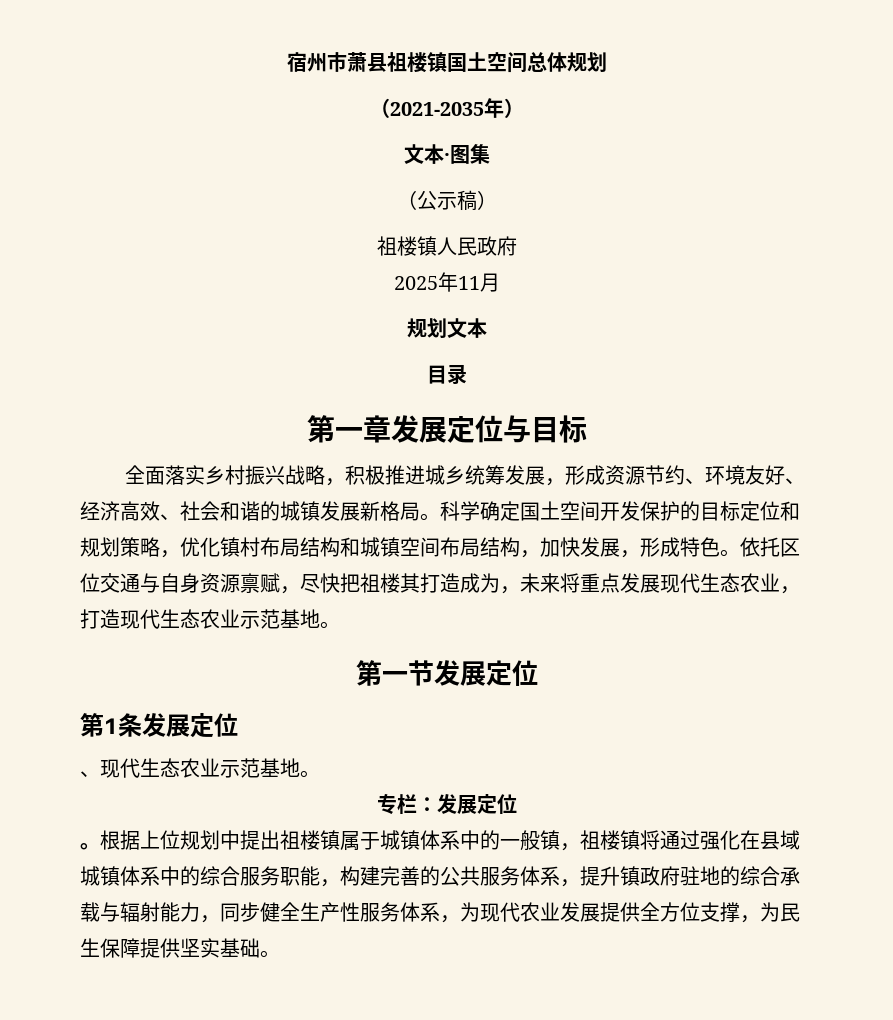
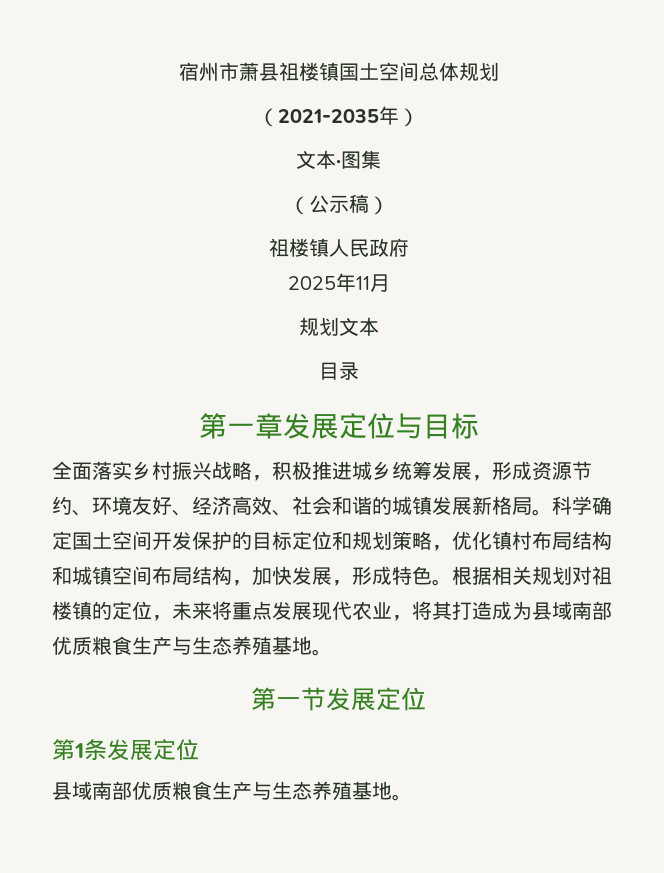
[740,537,800,557] [80,573,500,594] 依托区位交通与自身资源禀赋，尽快把祖楼其打造成为 -> [452,566,612,585] [52,601,152,620] 根据相关规划对祖楼镇的定位
[700,573,800,594] [80,609,280,629] 生态农业，打造现代生态农业示范 -> [352,601,612,621] [52,636,272,656] 农业，将其打造成为县域南部优质粮食生产与生态养殖
[80,758,320,778] [376,794,517,815] [80,830,800,851] [80,866,800,887] [80,902,800,923] [80,938,260,958] 、现代生态农业示范基地。 // 专栏：发展定位 // 。根据上位规划中提出祖楼镇属于城镇体系中的一般镇，祖楼镇将通过强化在县域城镇体系中的综合服务职能，构建完善的公共服务体系，提升镇政府驻地的综合承载与辐射能力，同步健全生产性服务体系，为现代农业发展提供全方位支撑，为民生保障提供坚实基础 -> [52,781,392,801] 县域南部优质粮食生产与生态养殖基地

